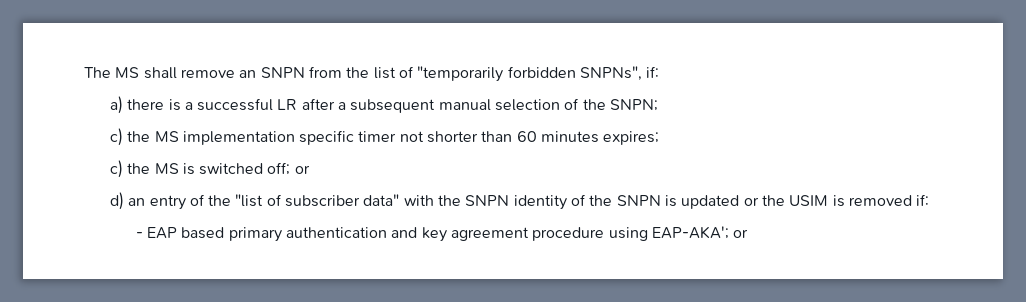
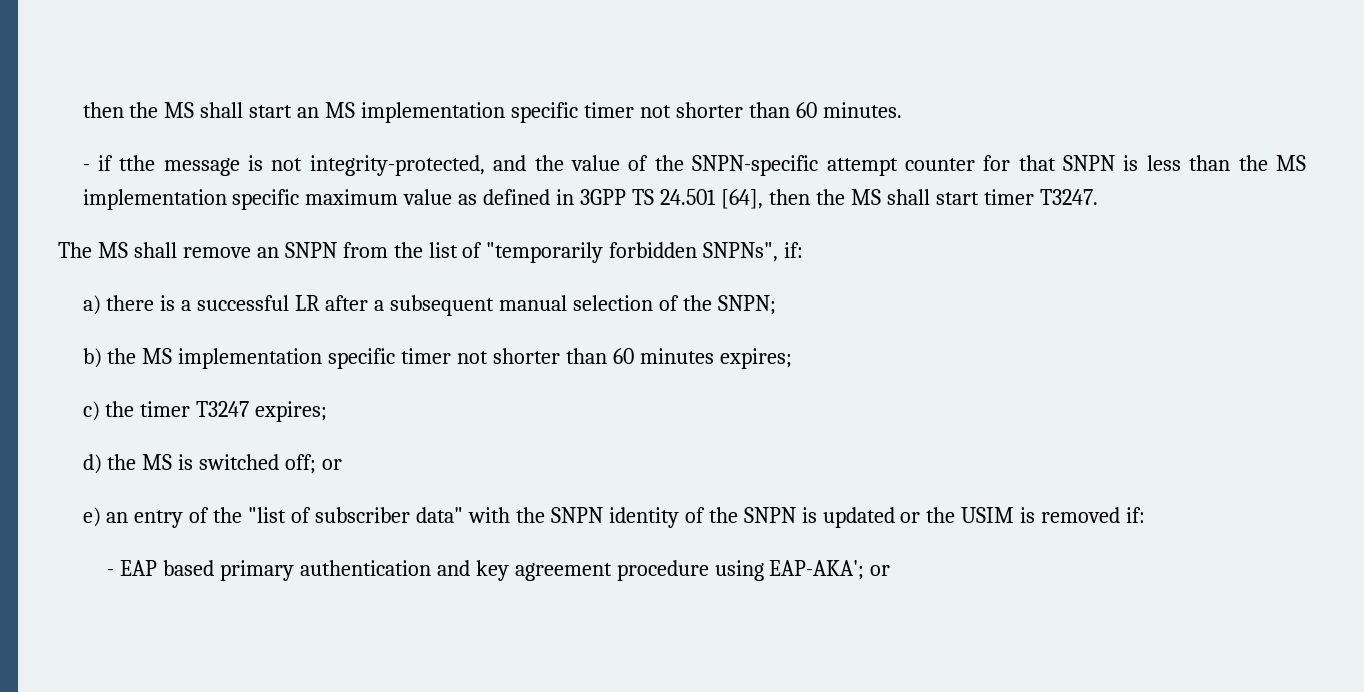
(84, 72) none -> [82,102,902,123] [82,155,1306,176] [82,189,1098,210] then the MS shall start an MS implementation specific timer not shorter than 60 minutes. // - if tthe message is not integrity-protected, and the value of the SNPN-specific attempt counter for that SNPN is less than the MS implementation specific maximum value as defined in 3GPP TS 24.501 [64], then the MS shall start timer T3247. //
[109,128,123,146] c) -> [82,348,102,368] b)
(151, 168) none -> [140,401,328,422] [82,454,137,474] timer T3247 expires; // d) the
[109,192,124,210] d) -> [82,507,101,527] e)

